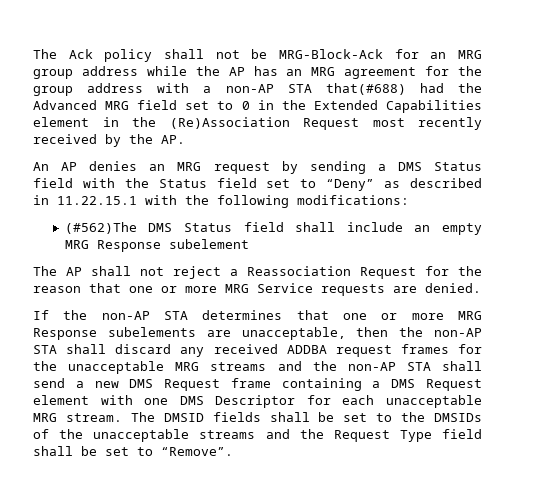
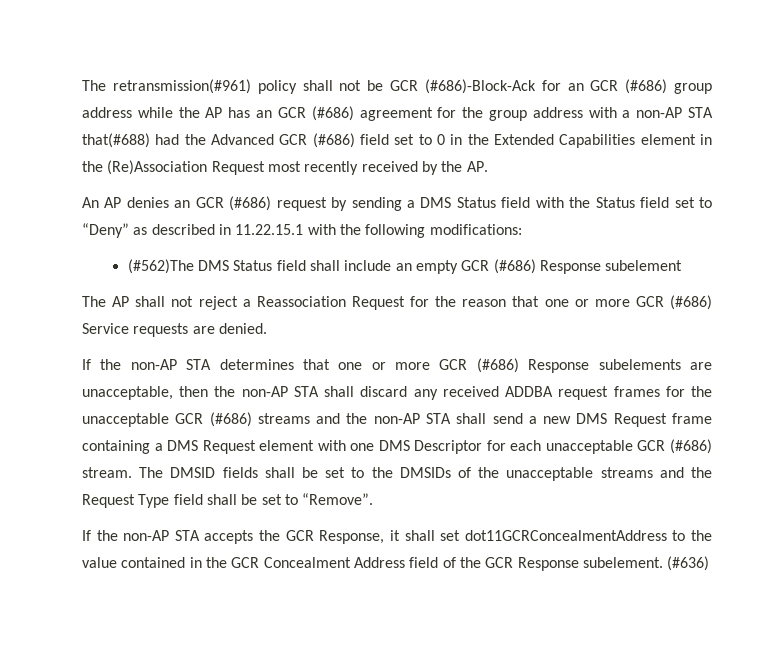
[33,49,93,59] The Ack -> [82,79,251,94] The retransmission(#961)
[279,49,483,59] MRG-Block-Ack for an MRG -> [389,79,668,94] GCR (#686)-Block-Ack for an GCR (#686)
[311,67,336,76] MRG -> [277,106,354,121] GCR (#686)
[105,101,130,110] MRG -> [279,133,355,148] GCR (#686)
[177,162,202,171] MRG -> [195,196,272,211] GCR (#686)
[64,240,89,249] MRG -> [461,259,536,274] GCR (#686)
[225,284,249,293] MRG -> [635,295,712,310] GCR (#686)
[457,311,482,320] MRG -> [439,358,519,373] GCR (#686)
[175,362,200,371] MRG -> [175,412,252,427] GCR (#686)
[33,413,57,422] MRG -> [637,439,713,454] GCR (#686)
(233, 451) none -> [82,530,713,544] [82,556,710,571] // If the non-AP STA accepts the GCR Response, it shall set dot11GCRConcealmentAddress to the value contained in the GCR Concealment Address field of the GCR Response subelement. (#636)

